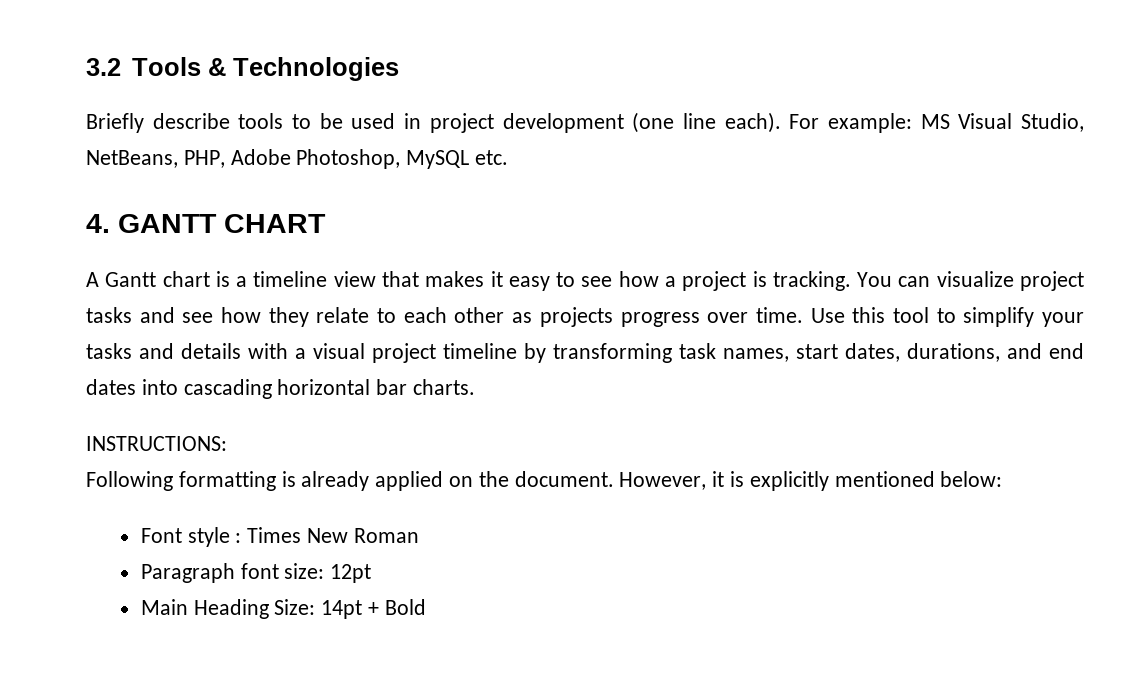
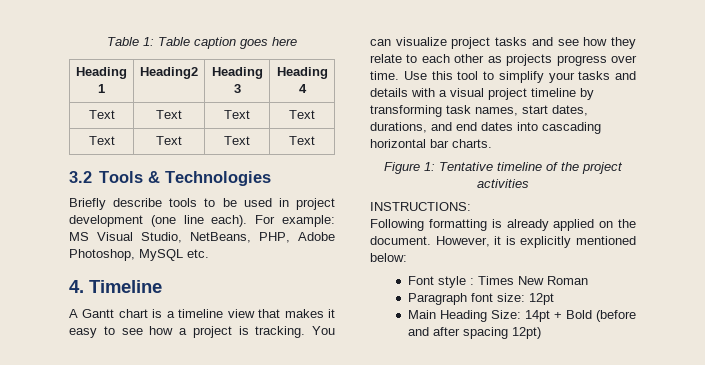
(86, 67) none -> [107,37,297,49] [76,67,127,79] [98,84,105,93] [140,67,198,79] [211,67,263,79] [233,84,241,93] [276,67,328,79] [298,84,307,93] [88,110,115,119] [156,110,182,119] [224,110,250,119] [289,110,315,119] [88,136,115,145] [156,136,182,145] [224,136,250,145] [289,136,315,145] Table 1: Table caption goes here // Heading 1 | Heading2 | Heading 3 | Heading 4 // Text | Text | Text | Text // Text | Text | Text | Text //
[118,214,326,233] GANTT CHART -> [89,280,162,293] Timeline
(476, 387) none -> [384,162,623,174] [477,179,529,188] // Figure 1: Tentative timeline of the project activities
(426, 607) none -> [596,310,636,322] [407,327,541,339] (before and after spacing 12pt)

